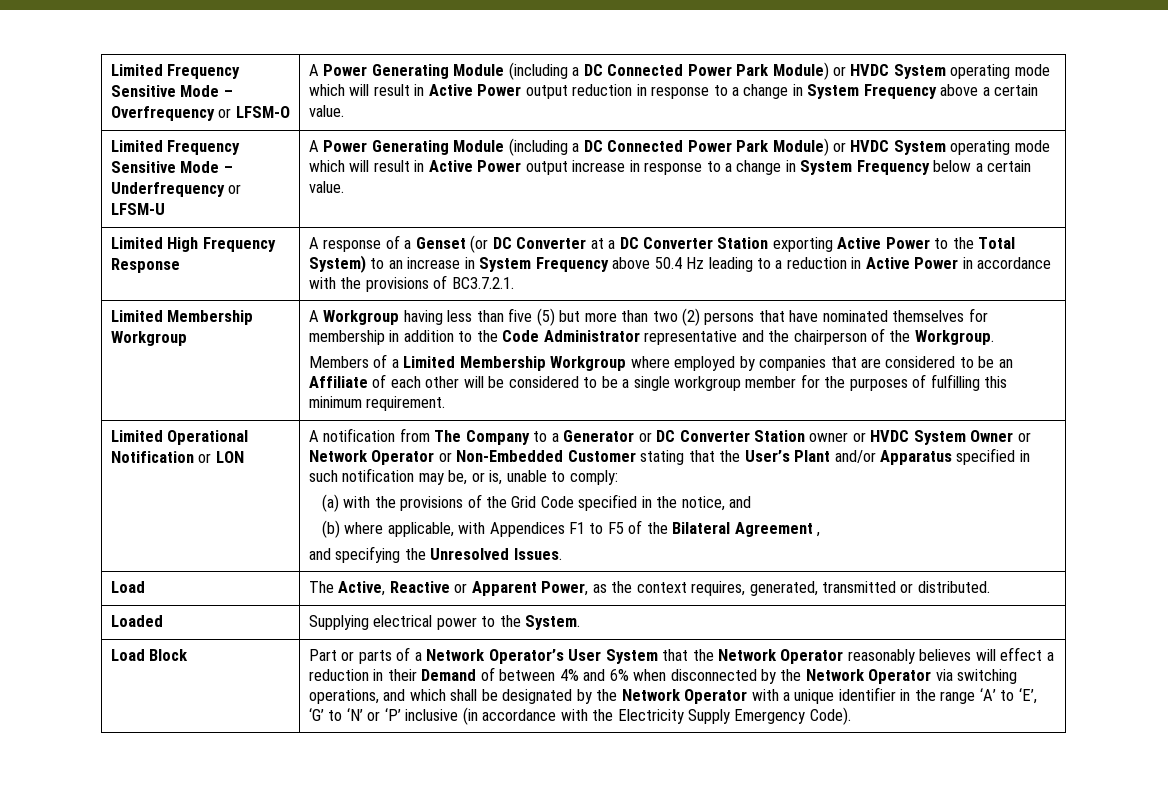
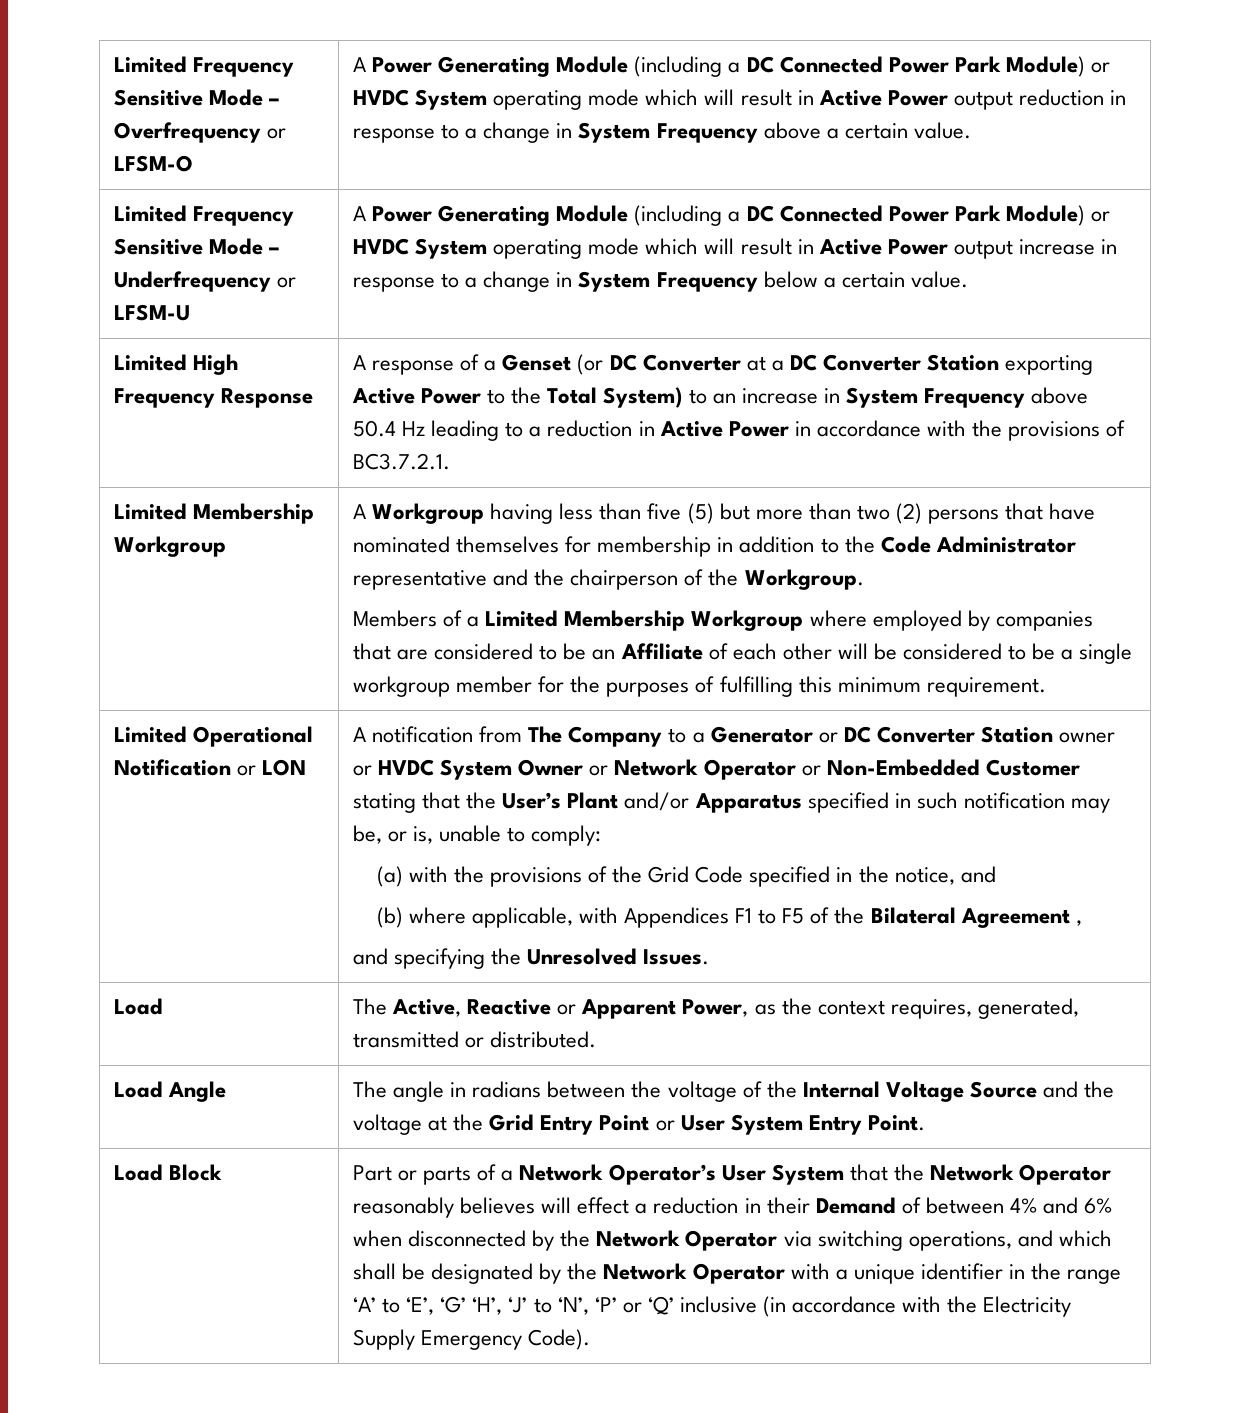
[111,615,164,627] [309,615,581,630] Loaded | Supplying electrical power to the System. -> [114,1081,227,1102] [353,1081,1115,1102] [353,1114,925,1135] Load Angle | The angle in radians between the voltage of the Internal Voltage Source and the voltage at the Grid Entry Point or User System Entry Point.
[328,708,401,721] to ‘N’ or ‘P’ -> [472,1296,674,1315] ‘H’, ‘J’ to ‘N’, ‘P’ or ‘Q’

